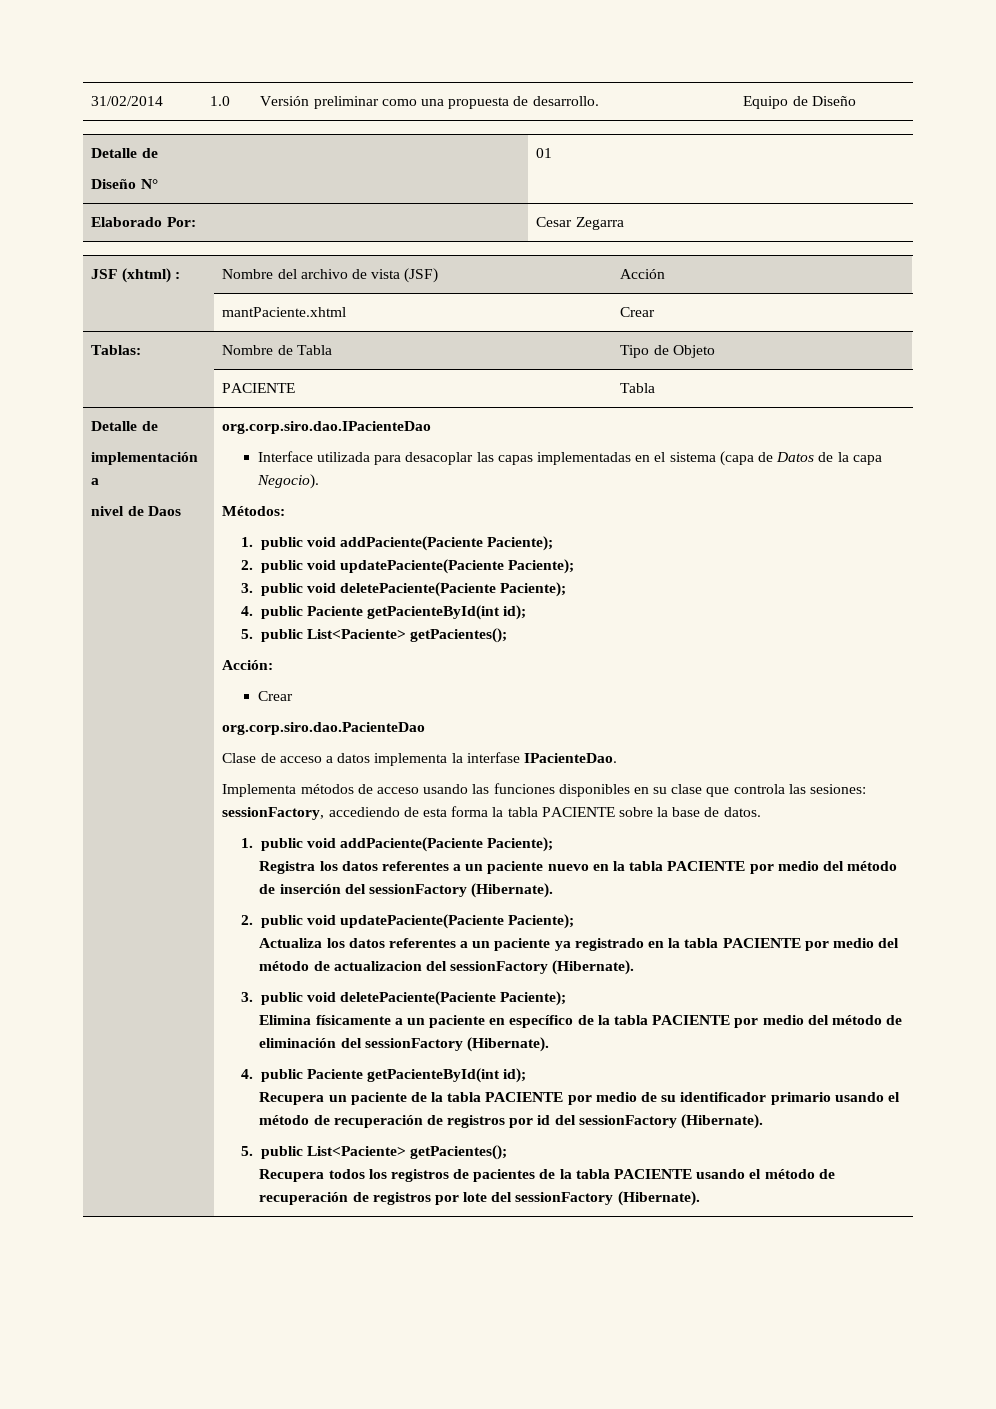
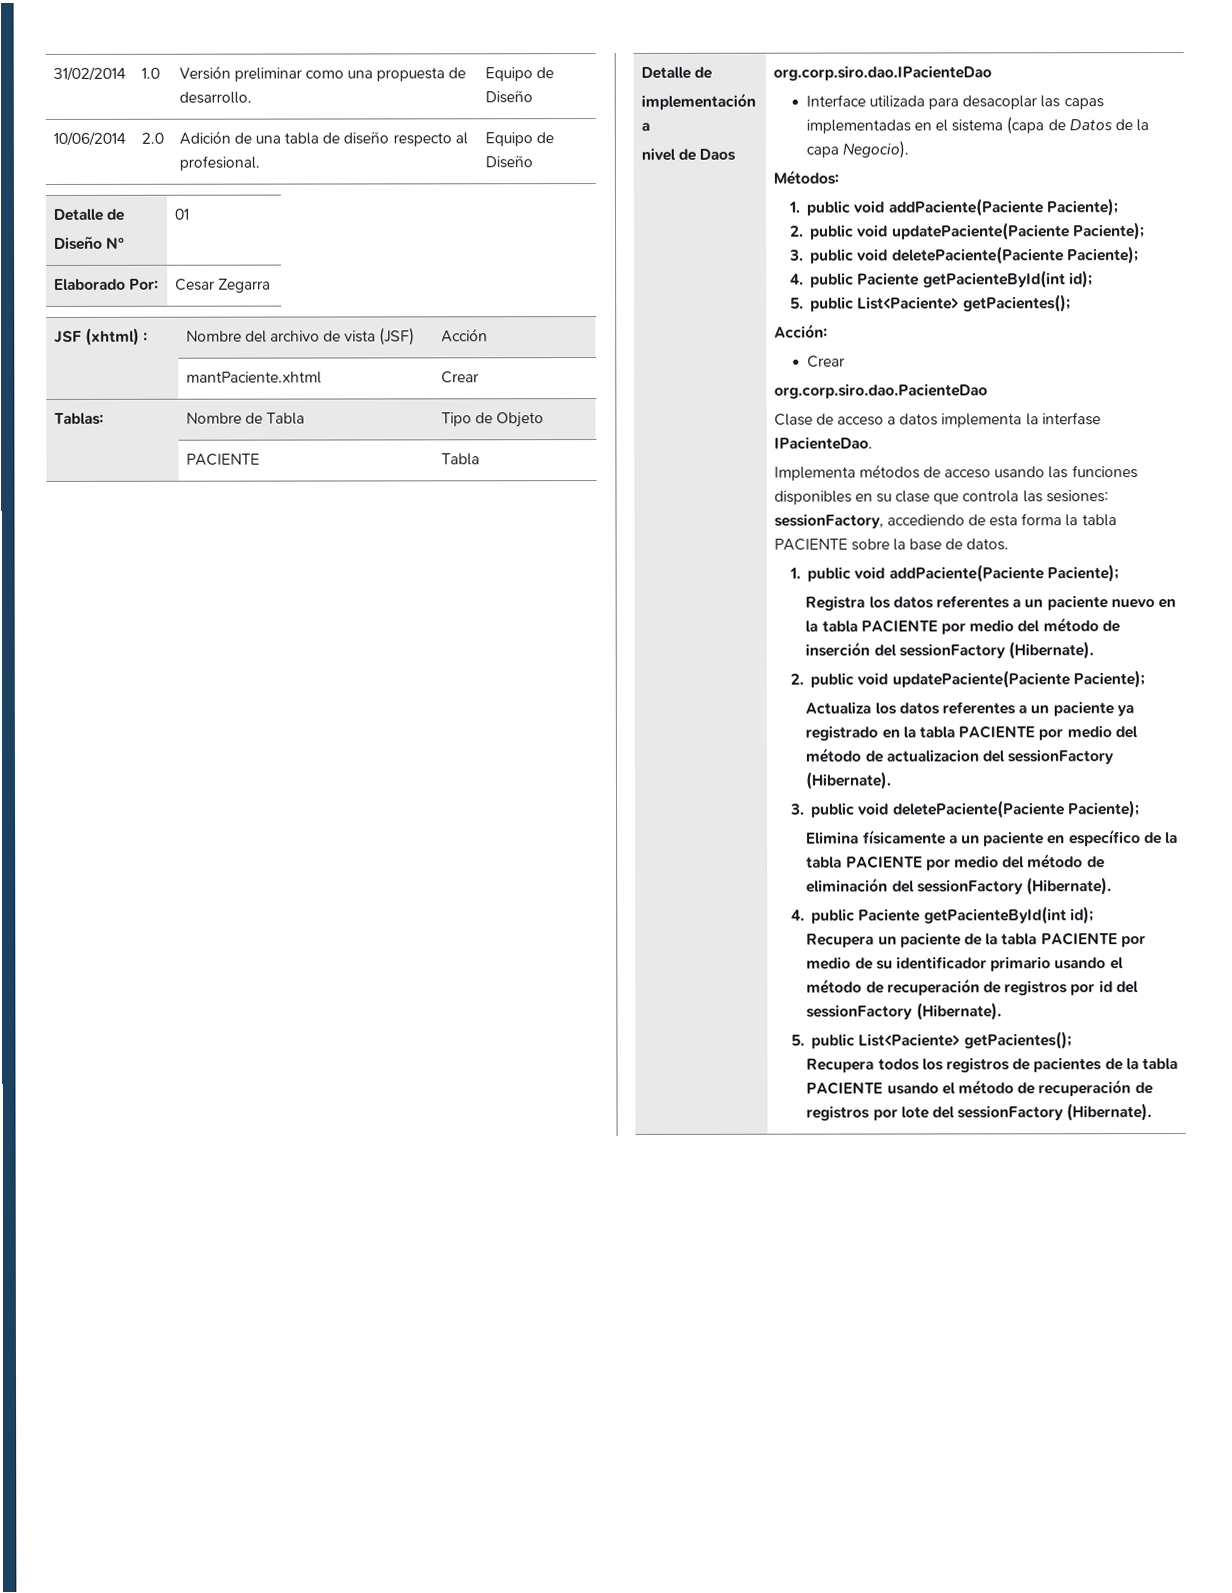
(856, 101) none -> [52,131,126,146] [140,132,164,144] [178,130,468,147] [178,155,260,171] [484,132,554,147] [484,155,533,169] // 10/06/2014 | 2.0 | Adición de una tabla de diseño respecto al profesional. | Equipo de Diseño

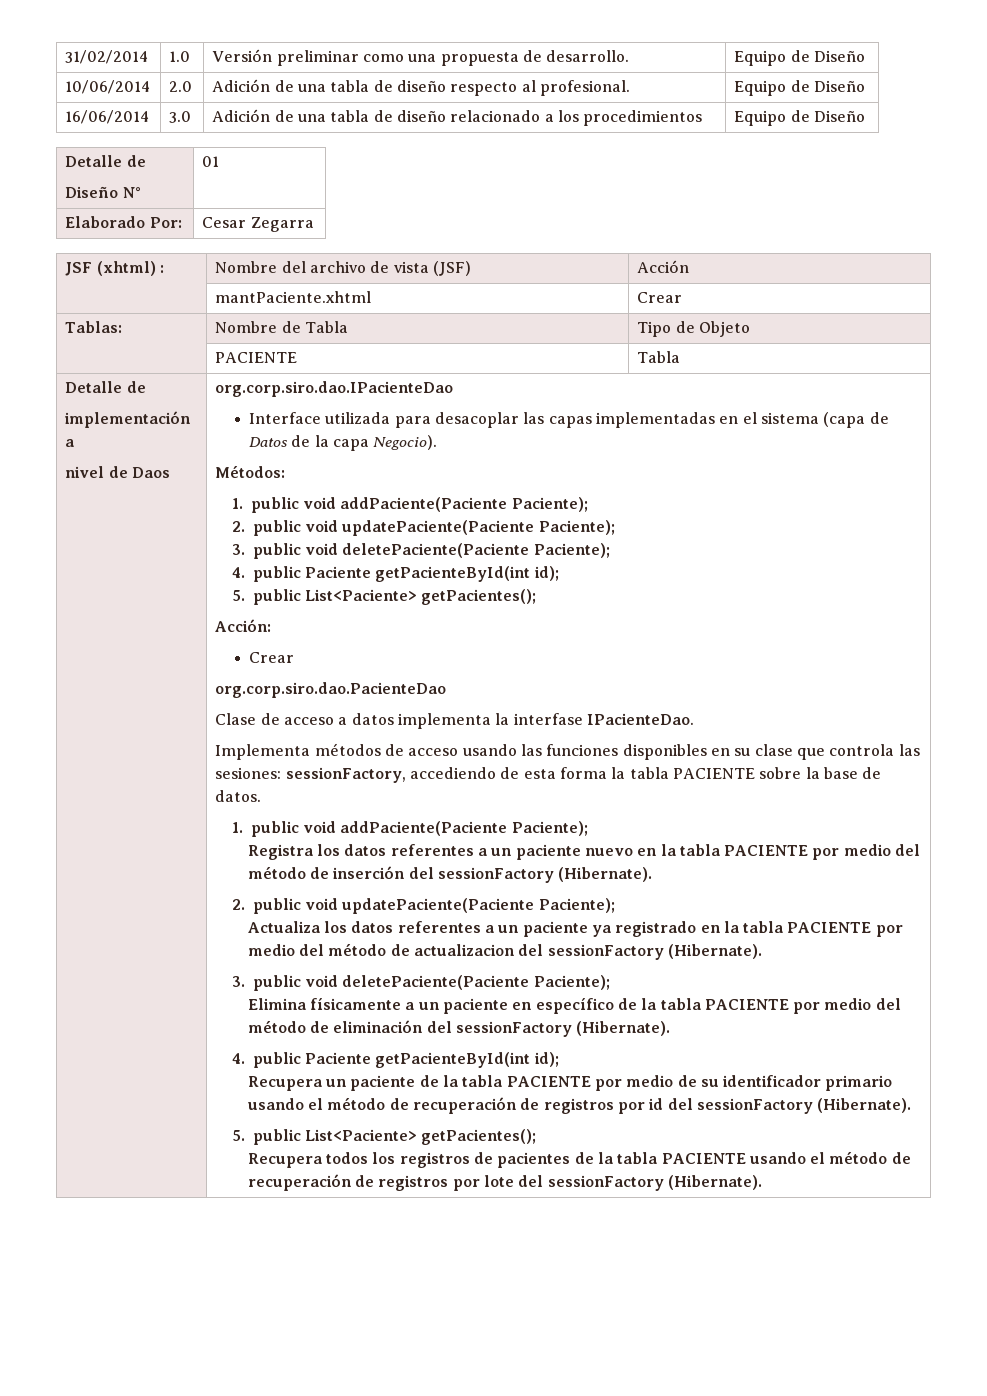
(533, 162) none -> [65,110,150,124] [169,111,192,123] [212,109,703,126] [734,110,866,126] // 16/06/2014 | 3.0 | Adición de una tabla de diseño relacionado a los procedimientos | Equipo de Diseño

